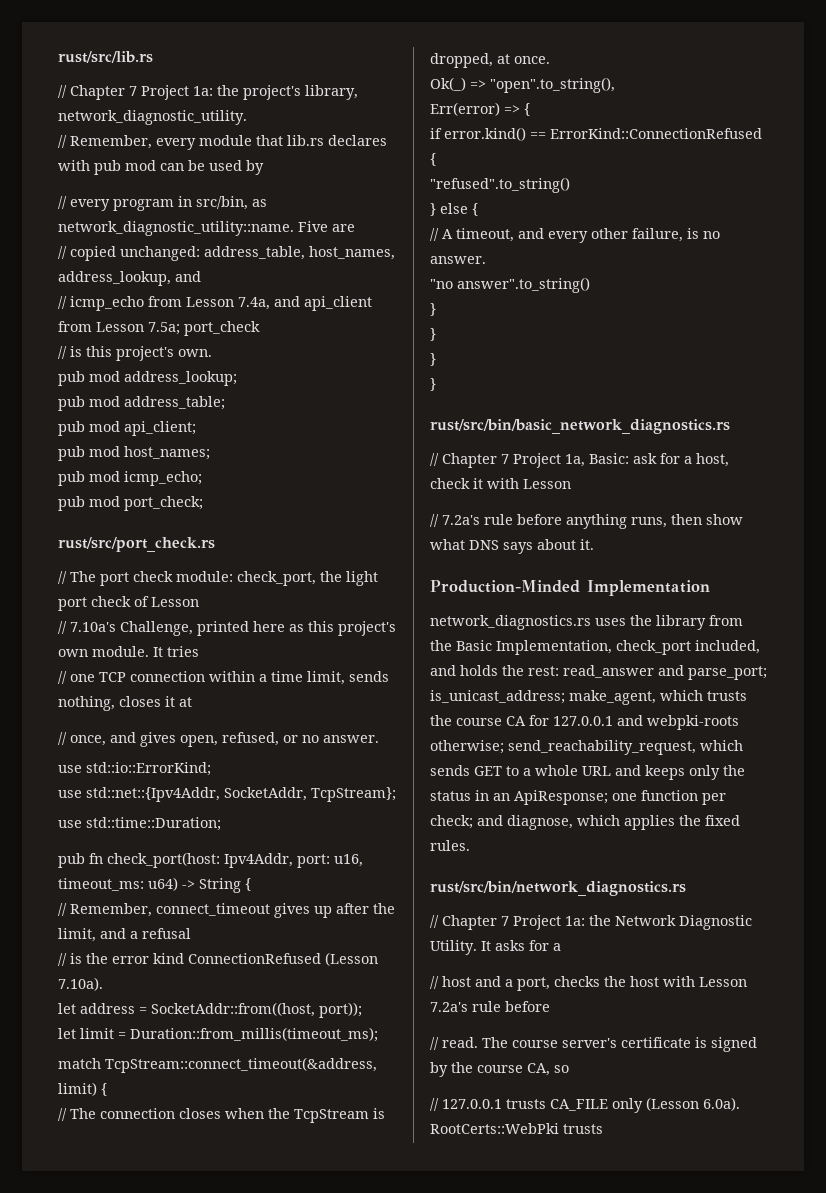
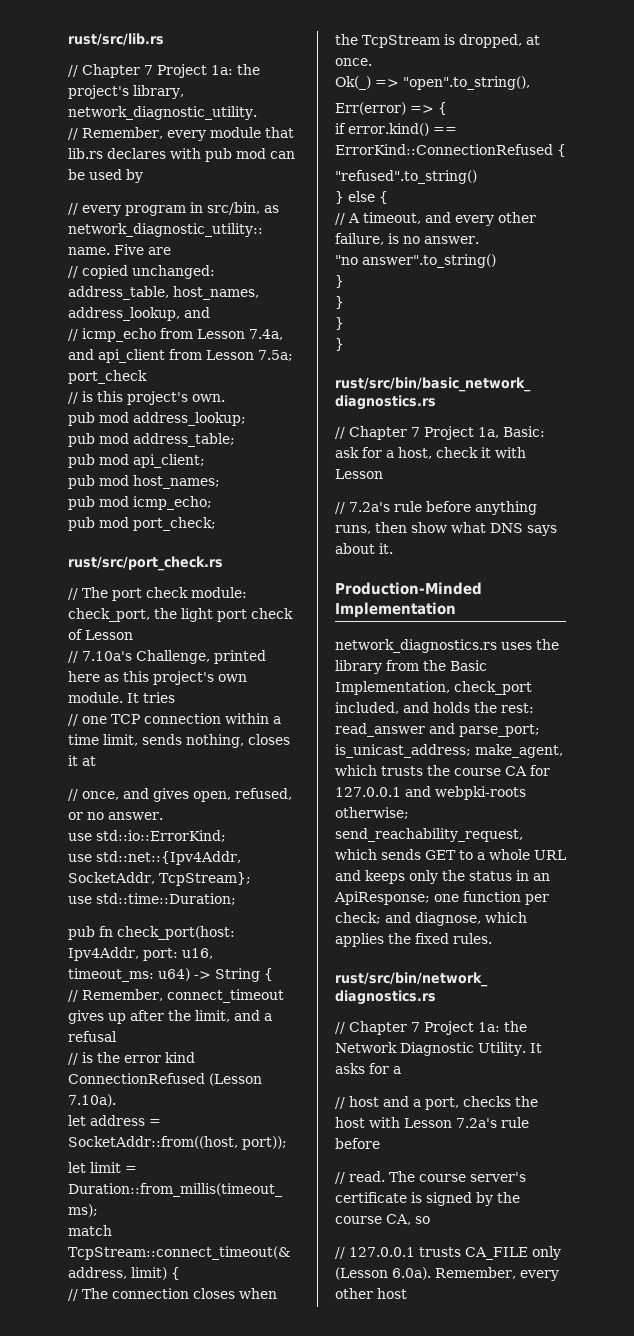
[430,1123,603,1134] RootCerts::WebPki trusts -> [435,1267,559,1281] [335,1288,407,1299] Remember, every other host

